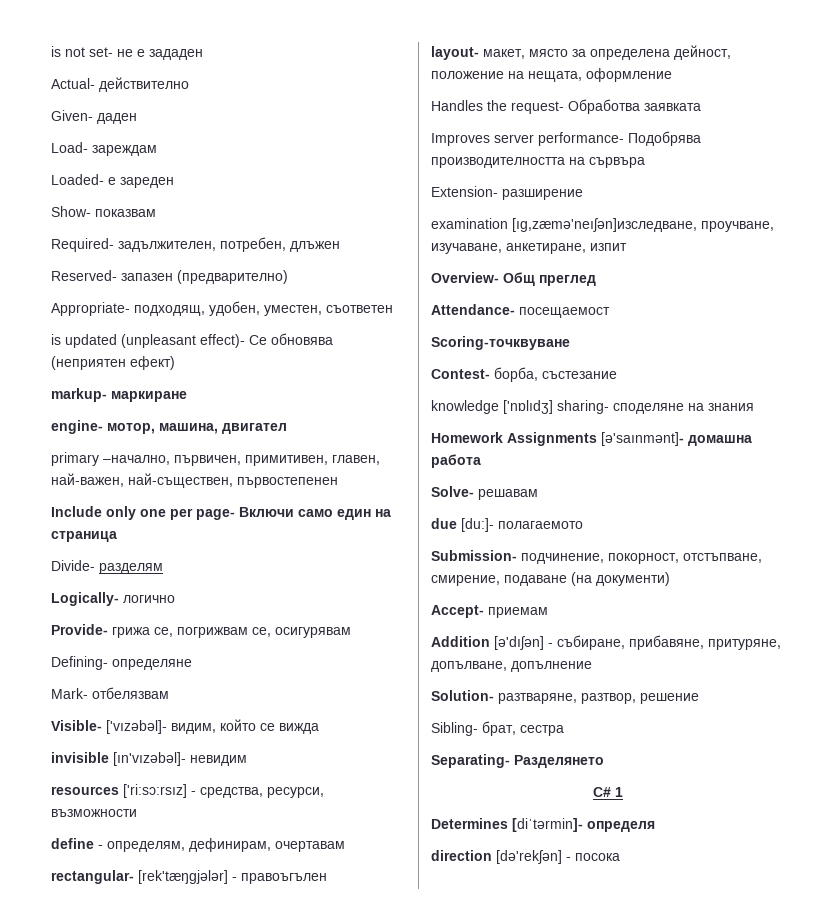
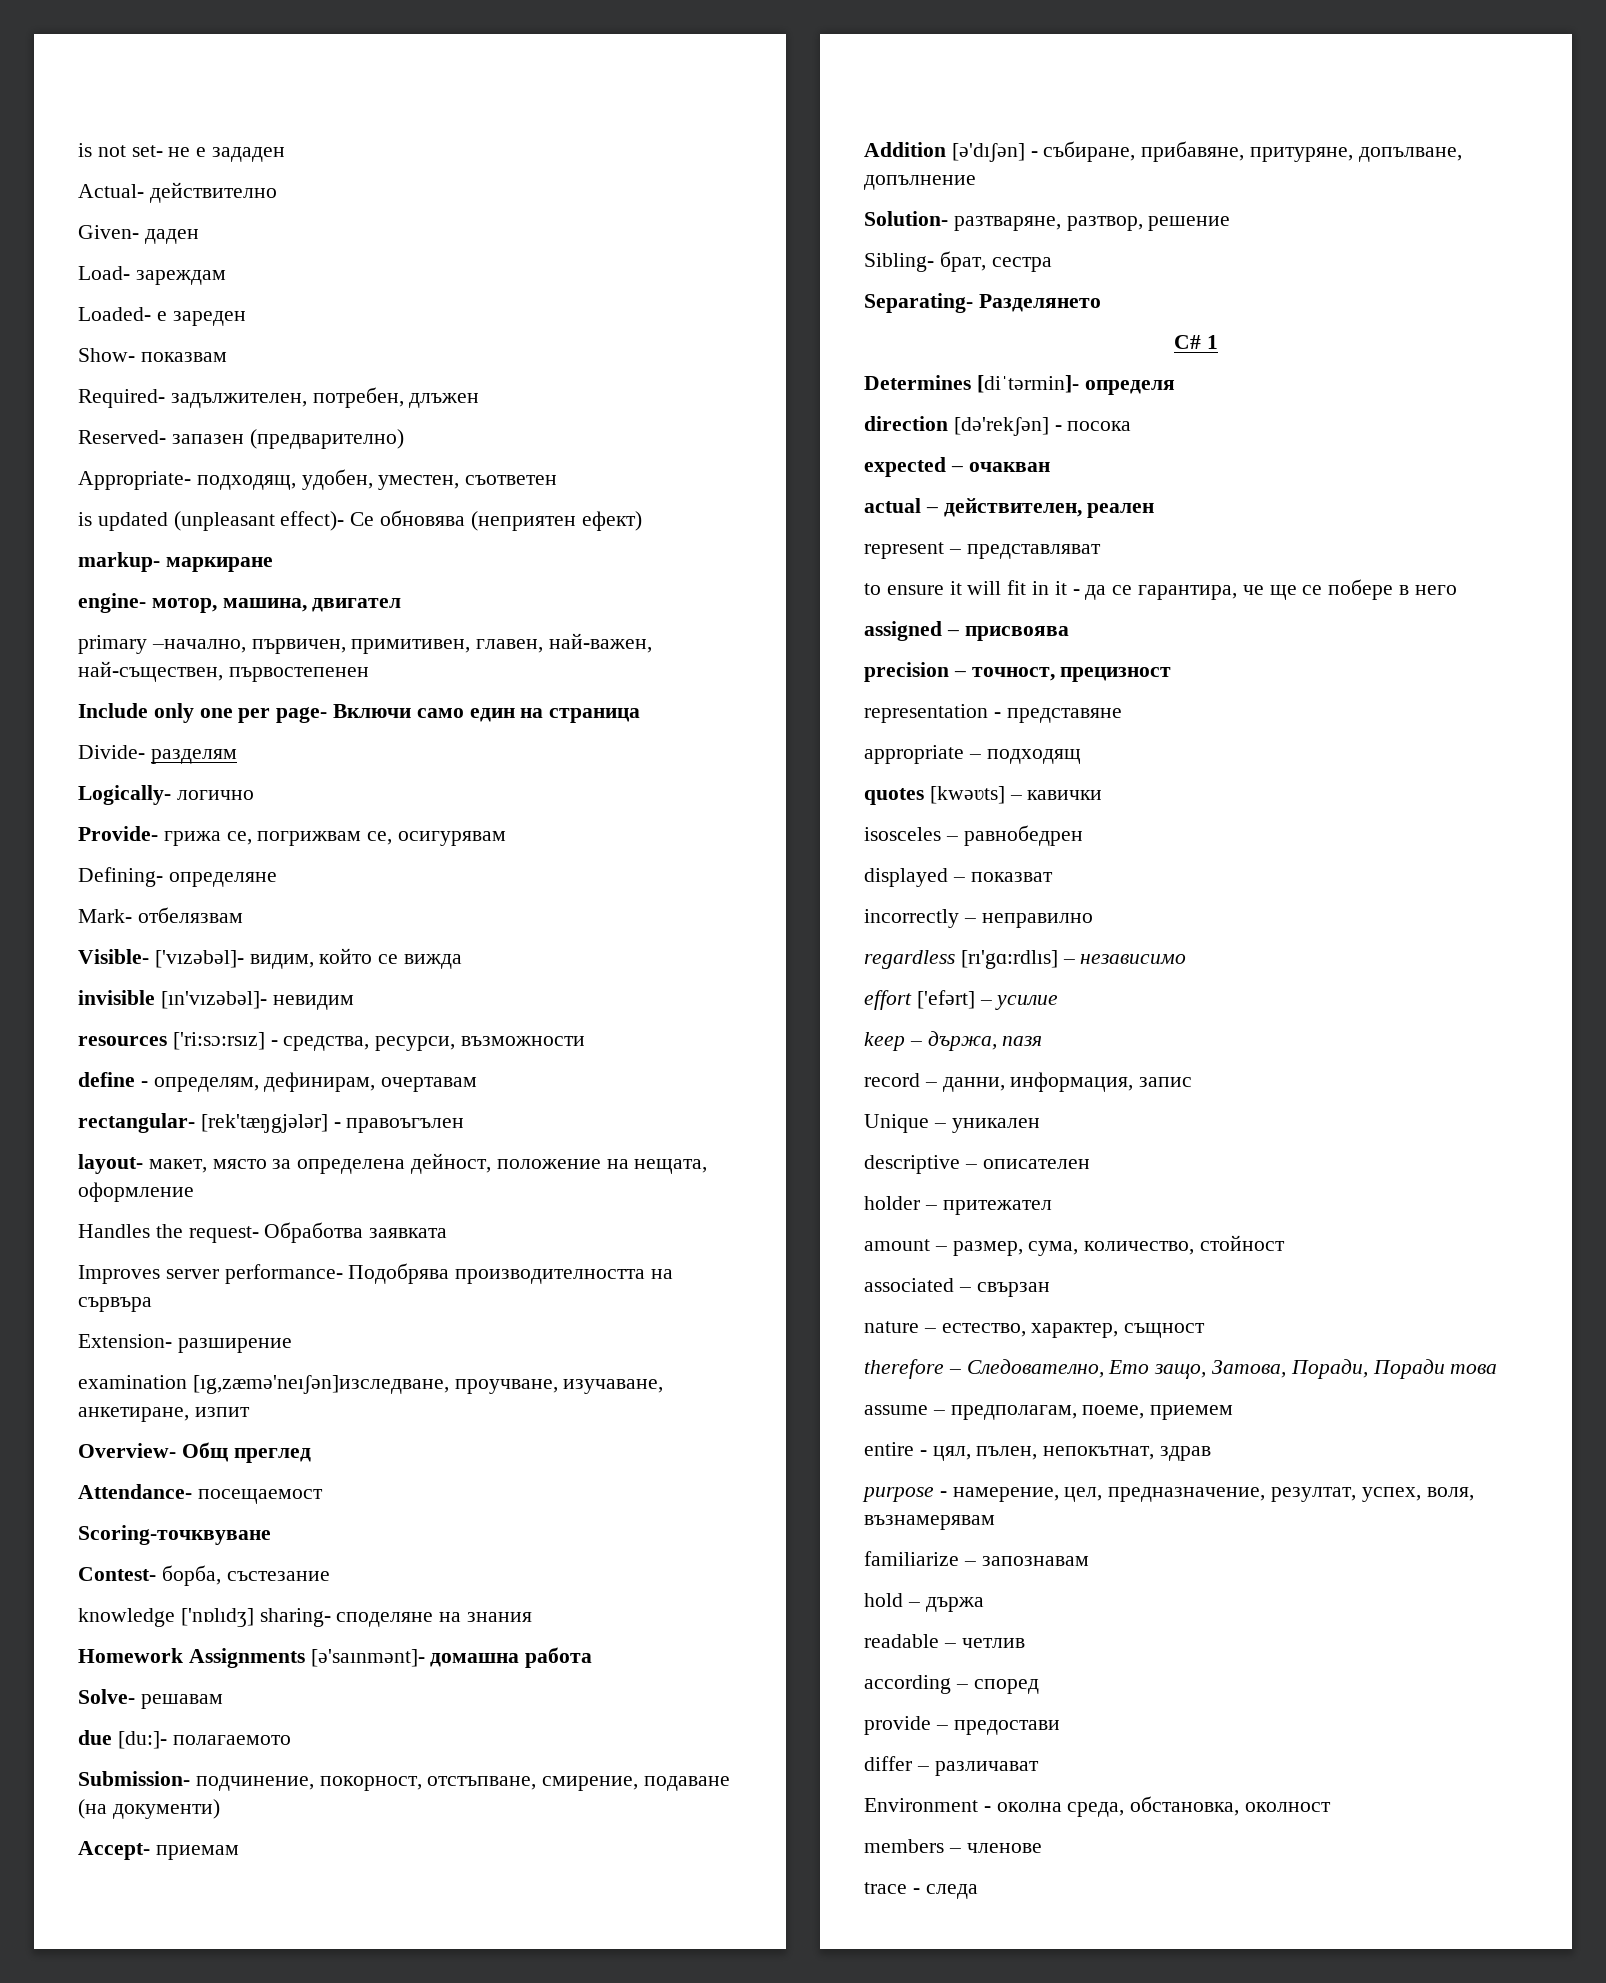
(620, 857) none -> [864,457,1050,477] [864,498,1155,518] [864,542,1101,559] [864,579,1457,600] [864,621,1069,641] [864,662,1172,682] [864,704,1122,723] [864,745,1081,764] [864,786,1103,805] [864,825,1083,846] [864,868,1053,887] [864,909,1093,928] [864,950,1187,969] [864,990,1059,1010] [864,1031,1043,1051] [864,1072,1193,1092] [864,1114,1040,1133] [864,1155,1090,1174] [864,1196,1052,1215] [864,1235,1286,1256] [864,1278,1050,1297] [864,1321,1206,1338] [864,1359,1498,1379] [864,1405,1234,1420] [864,1442,1212,1461] [862,1487,1474,1502] [864,1515,995,1530] [864,1551,1089,1566] [864,1593,984,1612] [864,1634,1025,1648] [864,1675,1039,1694] [864,1716,1060,1735] [864,1756,1039,1776] [864,1796,1332,1817] [864,1839,1042,1853] [864,1882,978,1899] // expected – очакван // actual – действителен, реален // represent – представляват // to ensure it will fit in it - да се гарантира, че ще се побере в него // assigned – присвоява // precision – точност, прецизност // representation - представяне // appropriate – подходящ // quotes [kwəʋts] – кавички // isosceles – равнобедрен // displayed – показват // incorrectly – неправилно // regardless [rı'gɑ:rdlıs] – независимо // effort ['efərt] – усилие // keep – държа, пазя // record – данни, информация, запис // Unique – уникален // descriptive – описателен // holder – притежател // amount – размер, сума, количество, стойност // associated – свързан // nature – естество, характер, същност // therefore – Следователно, Ето защо, Затова, Поради, Поради това // assume – предполагам, поеме, приемем // entire - цял, пълен, непокътнат, здрав // purpose - намерение, цел, предназначение, резултат, успех, воля, възнамерявам // familiarize – запознавам // hold – държа // readable – четлив // according – според // provide – предостави // differ – различават // Environment - околна среда, обстановка, околност // members – членове // trace - следа

